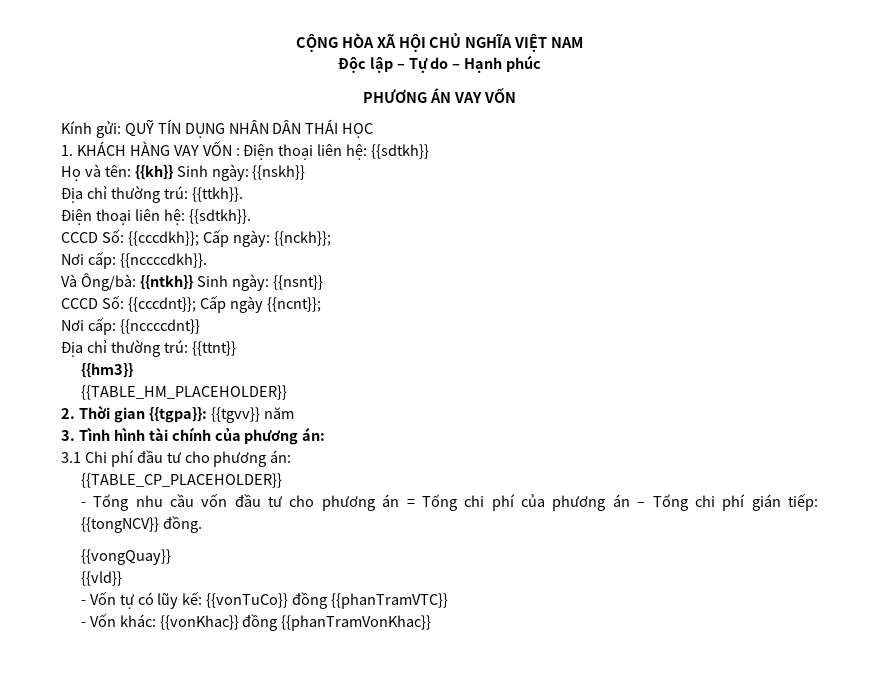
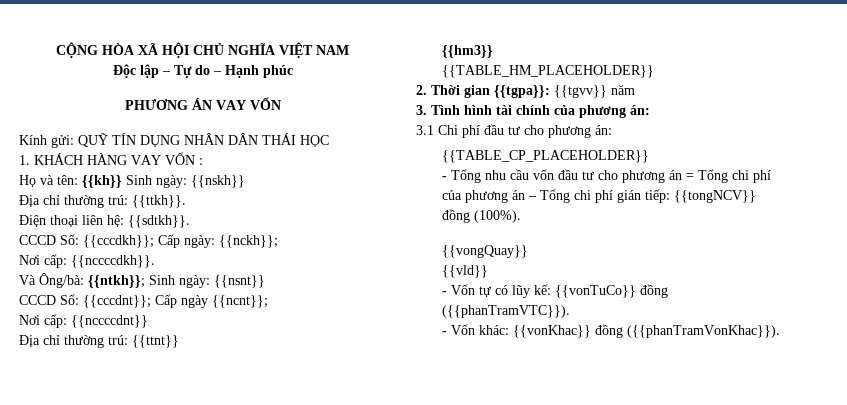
[243,144,430,160] Điện thoại liên hệ: {{sdtkh}} -> (203, 161) none
[139,275,193,290] {{ntkh}} -> [88,275,145,288] {{ntkh}};
[162,516,202,533] đồng. -> [442,209,522,223] đồng (100%).
[331,593,449,609] {{phanTramVTC}} -> [442,305,571,318] ({{phanTramVTC}}).
[281,615,432,631] {{phanTramVonKhac}} -> [627,325,781,338] ({{phanTramVonKhac}}).

